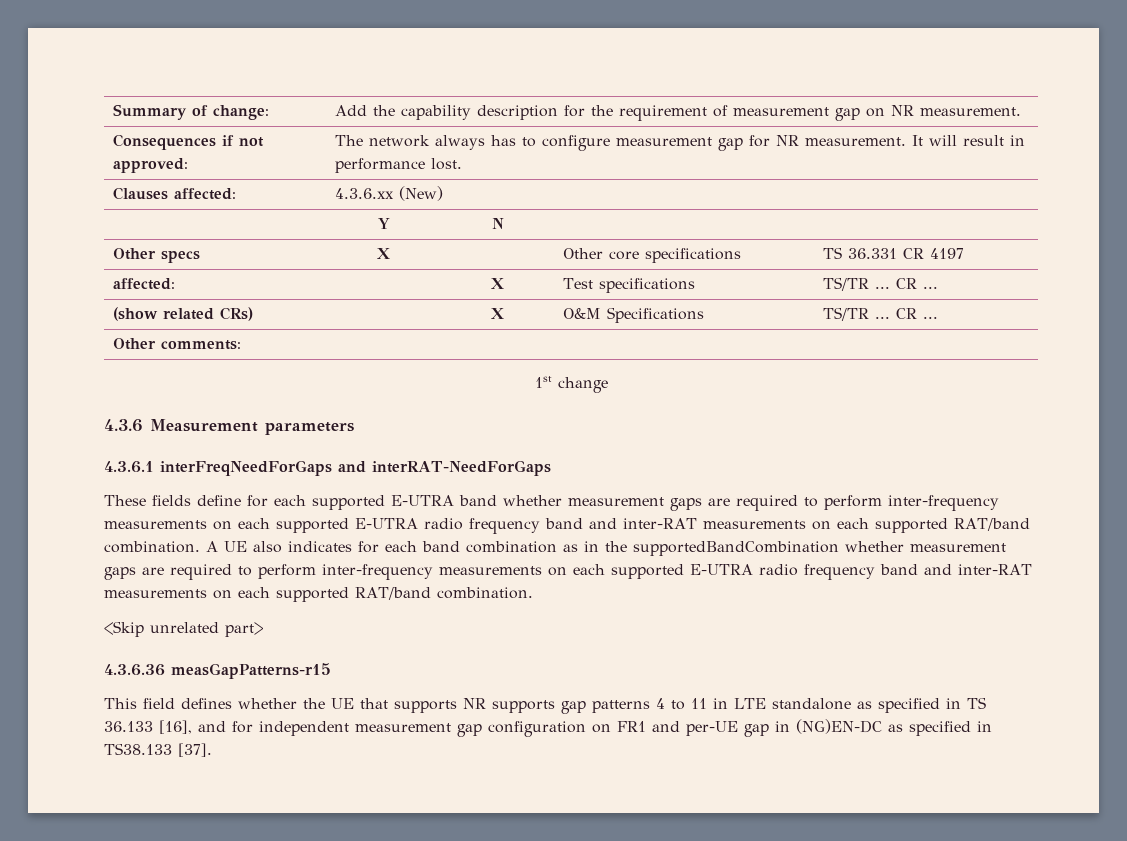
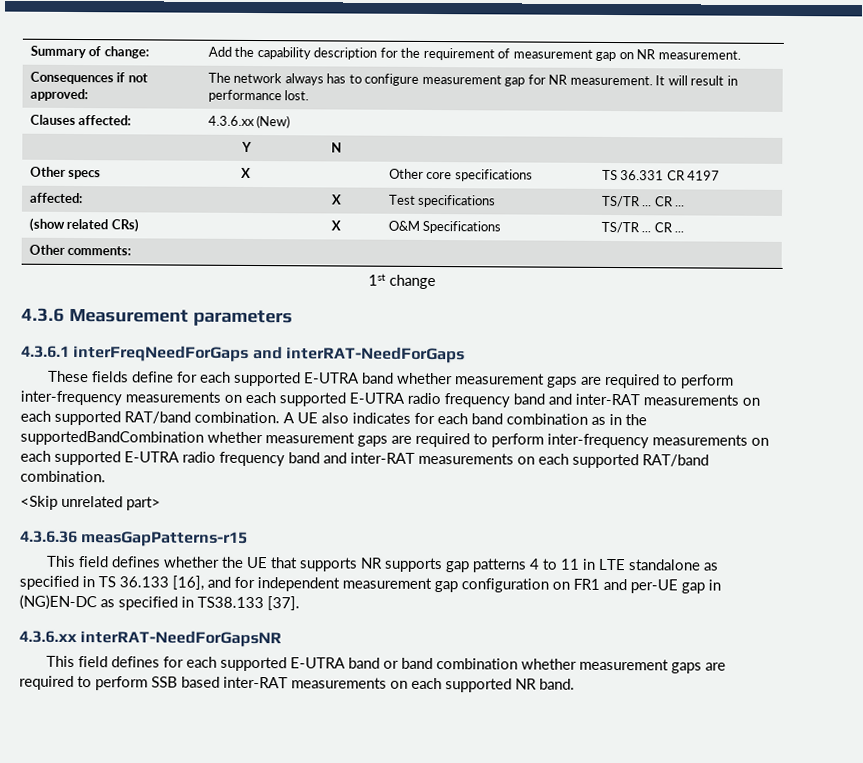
(212, 750) none -> [19,630,283,648] [46,655,727,674] [19,675,575,693] // 4.3.6.xx interRAT-NeedForGapsNR // This field defines for each supported E-UTRA band or band combination whether measurement gaps are required to perform SSB based inter-RAT measurements on each supported NR band.

